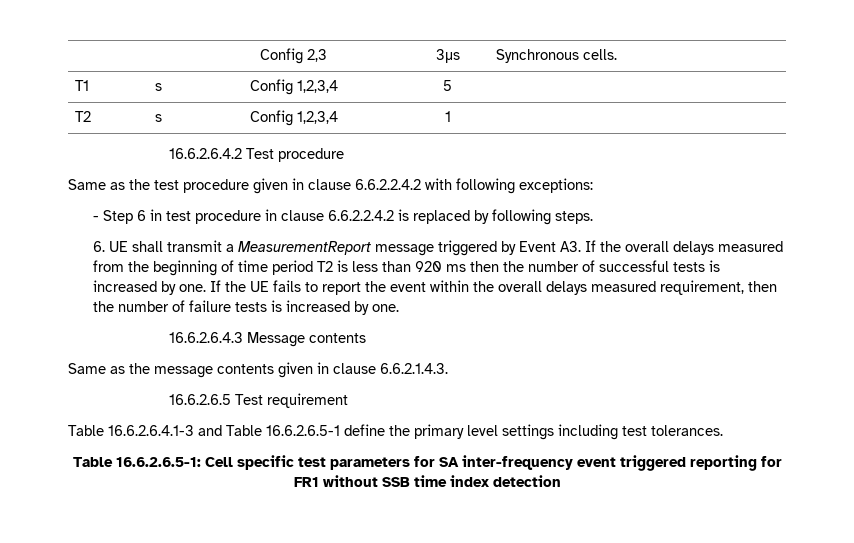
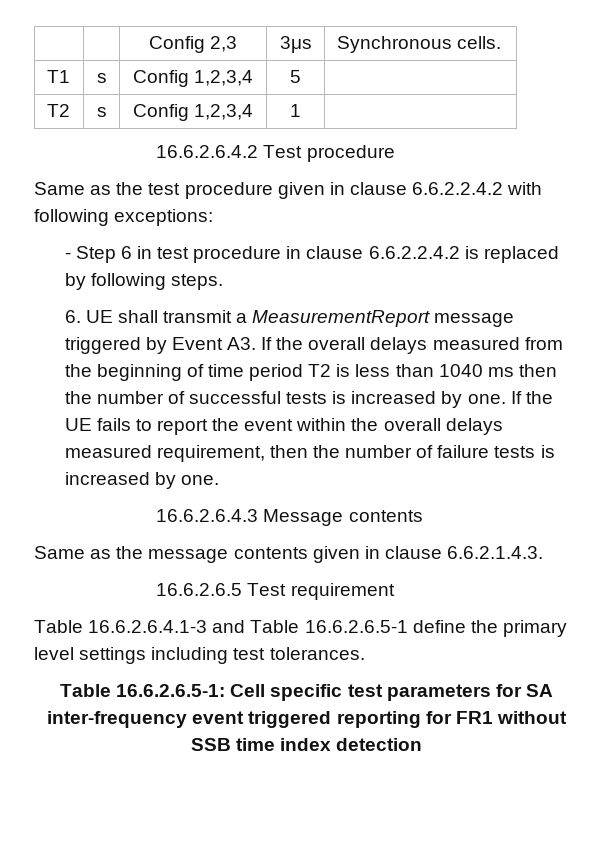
[415,261,443,272] 920 -> [438,364,483,377] 1040

